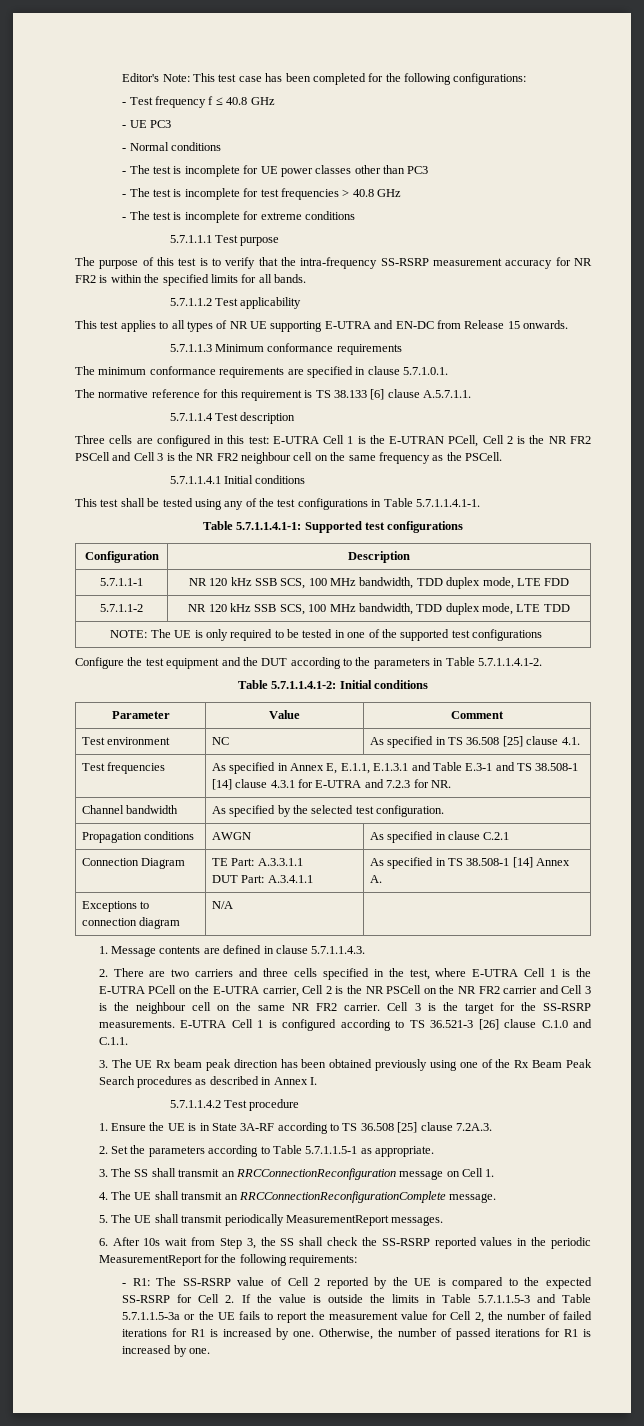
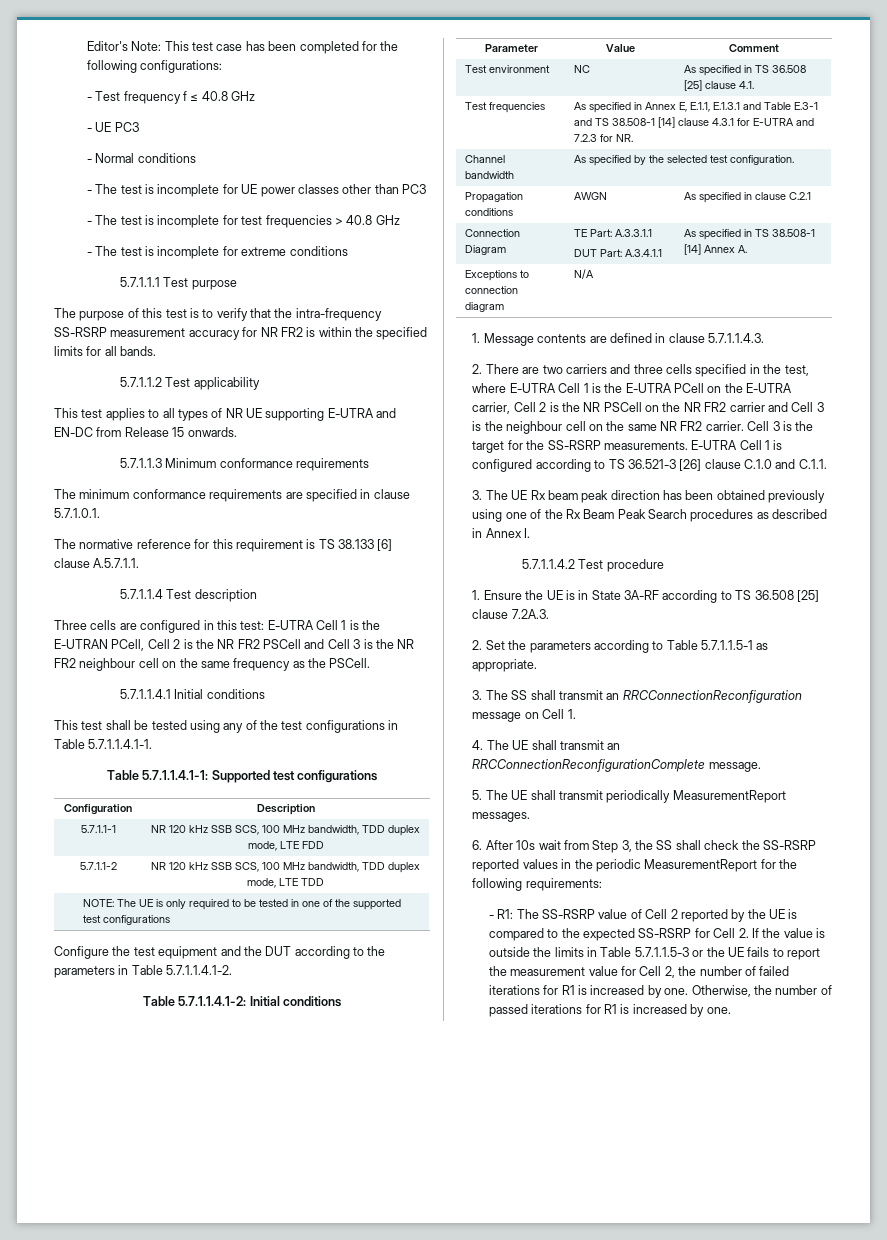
[536,1294,592,1303] [122,1312,181,1320] and Table 5.7.1.1.5-3a -> (689, 952) none

